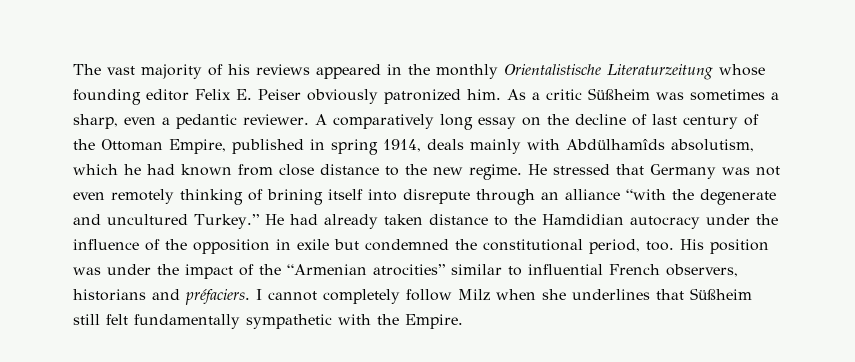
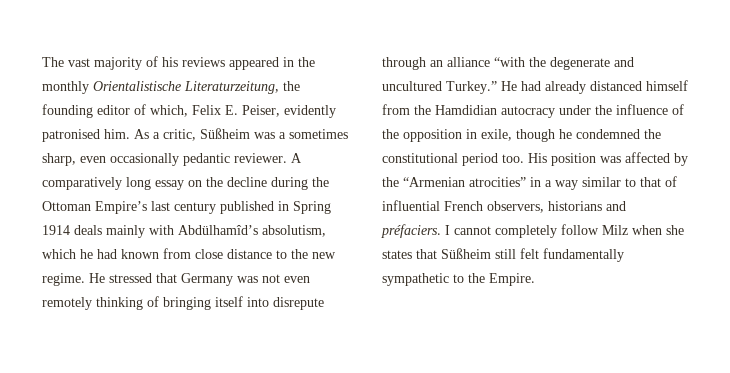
[607,64,765,80] [73,89,461,105] Literaturzeitung whose founding editor Felix E. Peiser obviously patronized -> [184,81,300,94] [42,104,336,118] [42,129,100,142] Literaturzeitung, the founding editor of which, Felix E. Peiser, evidently patronised
[546,89,582,100] critic -> [163,129,196,141] critic,
[690,89,779,101] sometimes a -> [279,129,348,139] a sometimes
[162,117,170,125] a -> [110,153,179,166] occasionally
[631,114,759,129] [73,139,421,155] of last century of the Ottoman Empire, published in spring 1914, -> [271,177,329,190] [42,201,331,214] [42,225,70,235] during the Ottoman Empire’s last century published in Spring 1914
[566,139,665,150] Abdülhamîds -> [178,225,258,235] Abdülhamîd’s
[267,189,323,205] brining -> [163,297,211,310] bringing
[383,214,508,226] taken distance to -> [590,80,688,91] [382,104,410,115] distanced himself from
[297,239,359,250] exile but -> [481,129,572,142] exile, though he
[589,239,640,254] period, -> [462,153,498,166] period
[107,264,522,279] under the impact of the “Armenian atrocities” similar to -> [625,152,688,166] [382,176,677,190] affected by the “Armenian atrocities” in a way similar to that of
[572,289,650,300] underlines -> [382,250,412,259] states
[338,314,371,325] with -> [453,274,464,283] to

